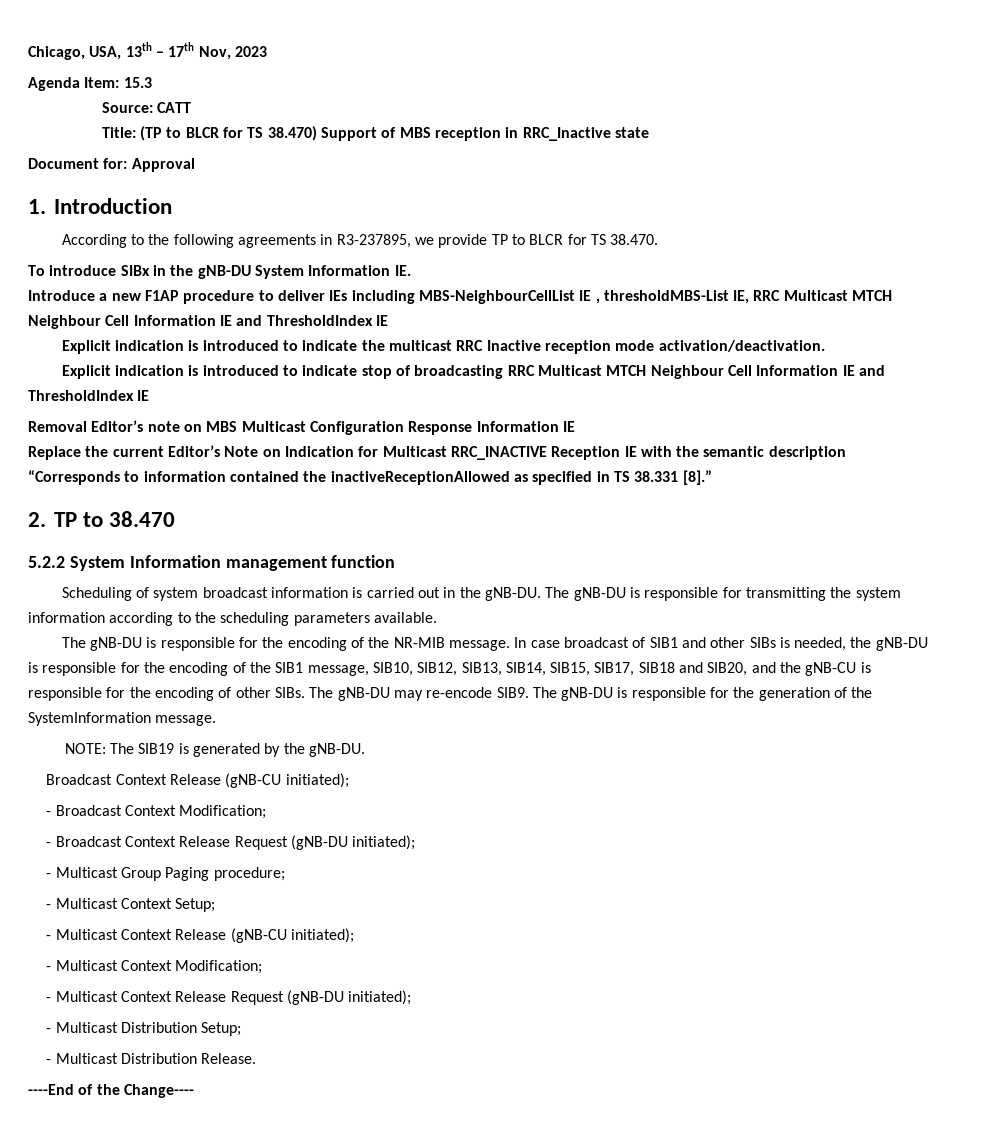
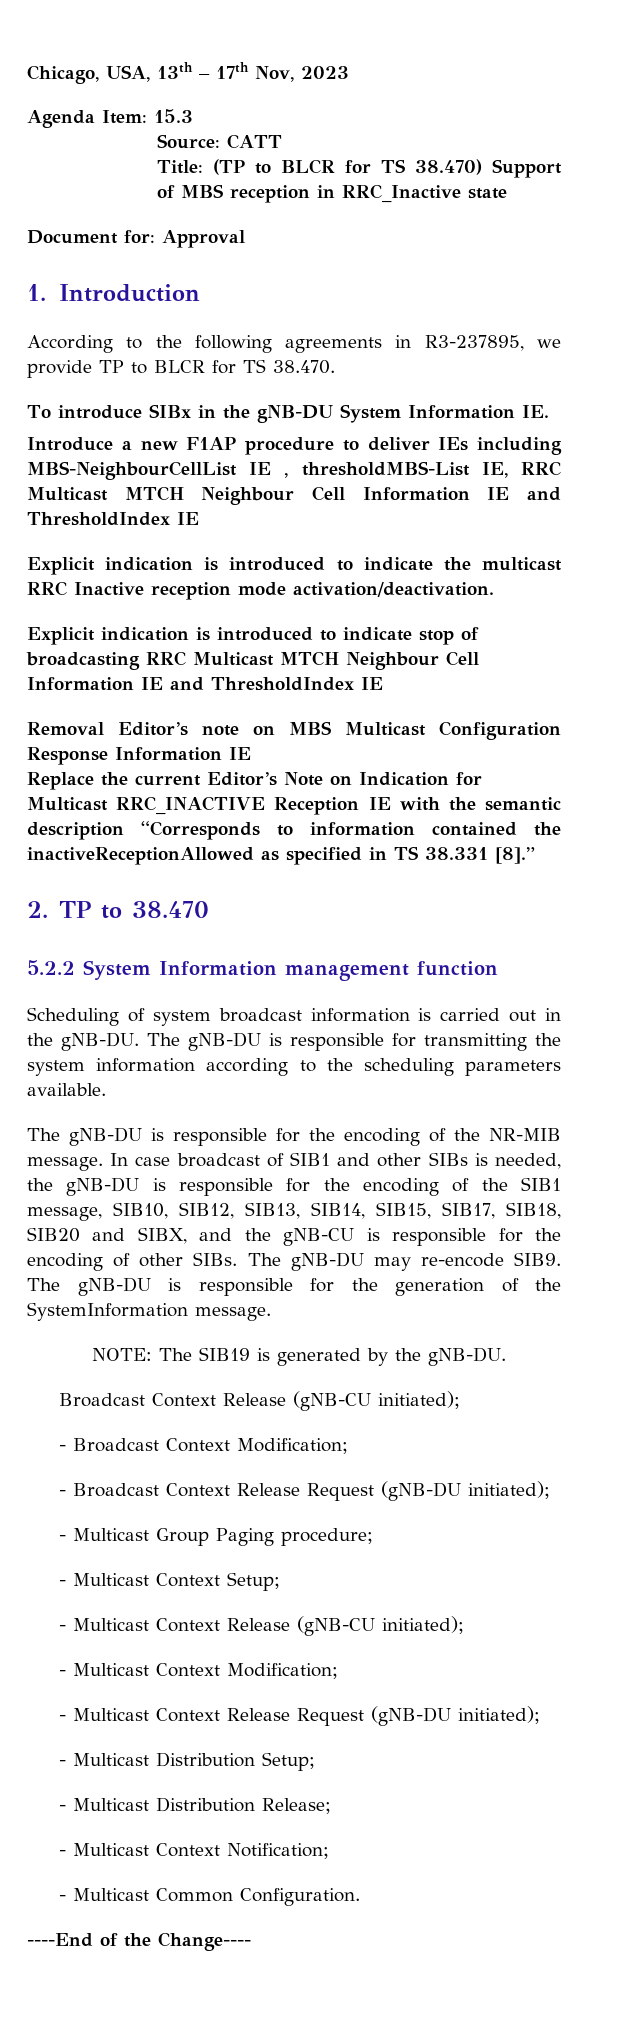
[638,662,748,676] SIB18 and SIB20, -> [506,1202,561,1219] [27,1227,187,1244] SIB18, SIB20 and SIBX,
[201,1053,257,1064] Release. -> [262,1798,332,1814] [59,1843,330,1859] [59,1888,361,1906] Release; // - Multicast Context Notification; // - Multicast Common Configuration.

